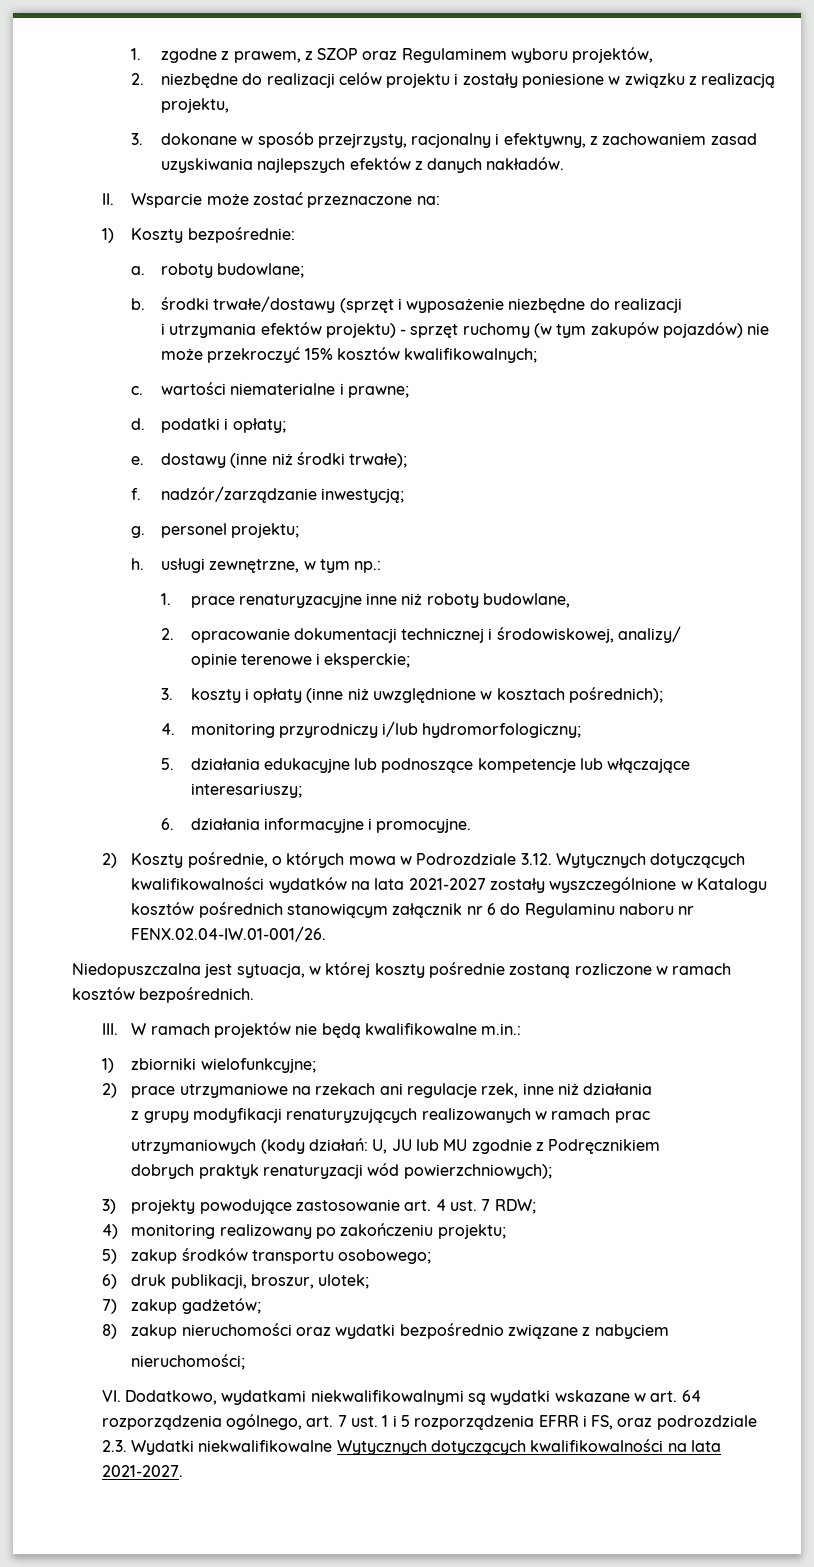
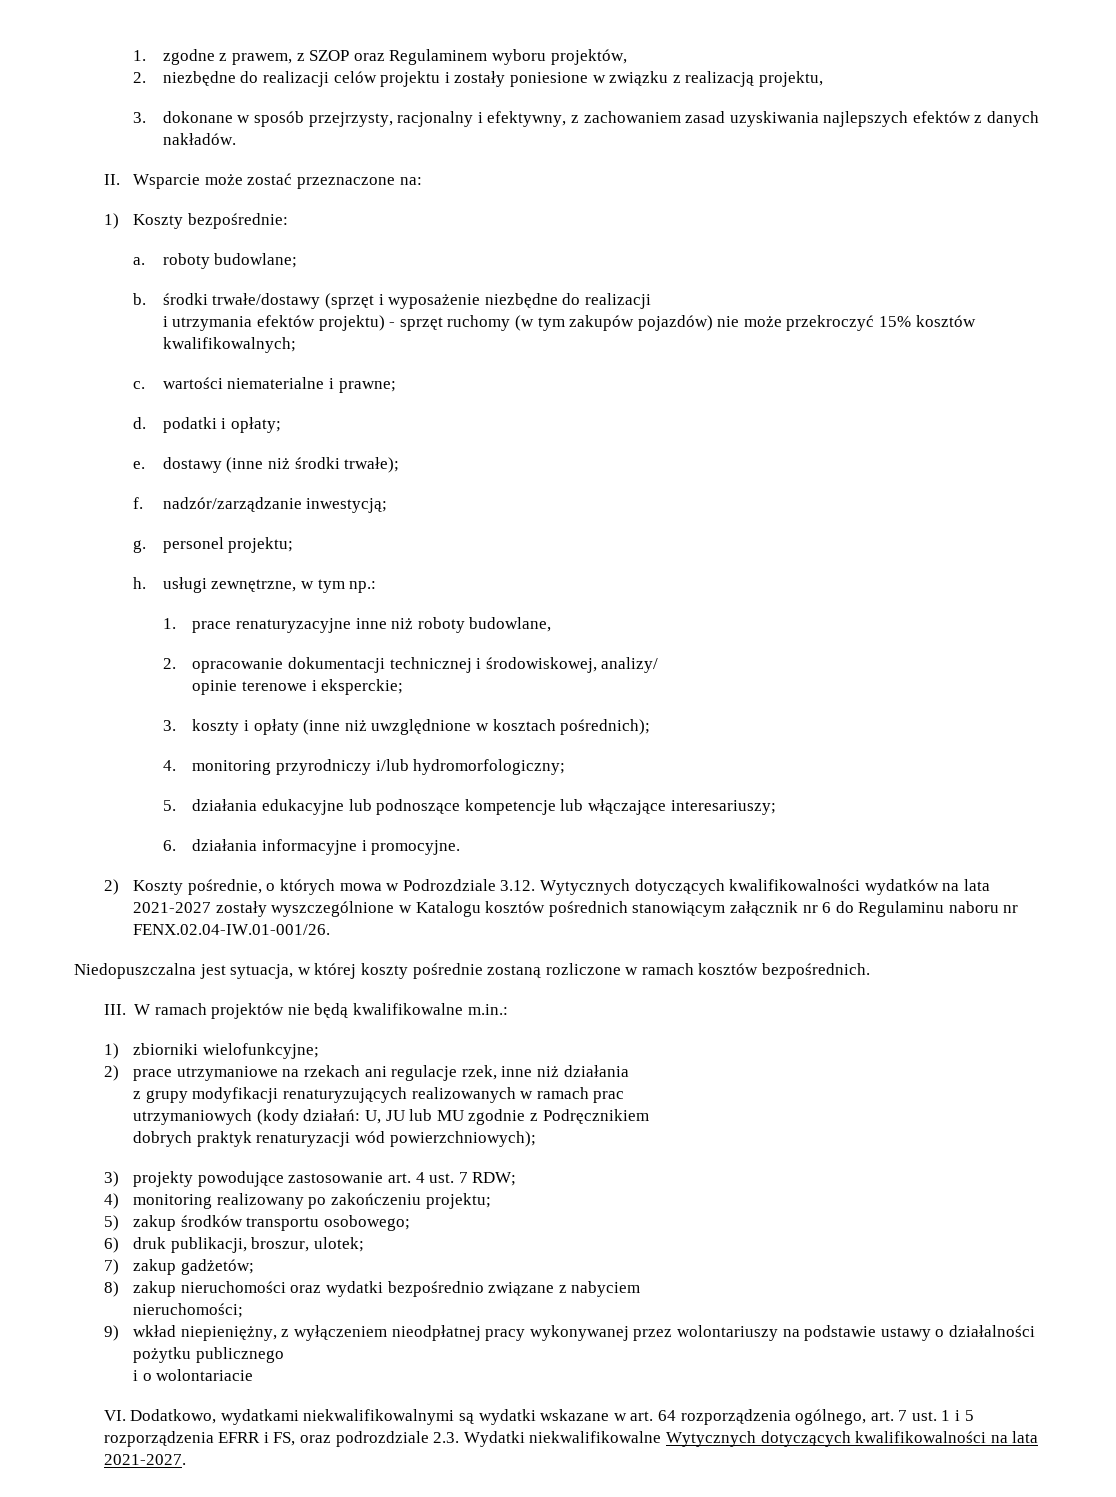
(246, 1362) none -> [103,1325,1035,1341] [133,1347,284,1363] [133,1369,254,1381] // 9) wkład niepieniężny, z wyłączeniem nieodpłatnej pracy wykonywanej przez wolontariuszy na podstawie ustawy o działalności pożytku publicznego // i o wolontariacie

